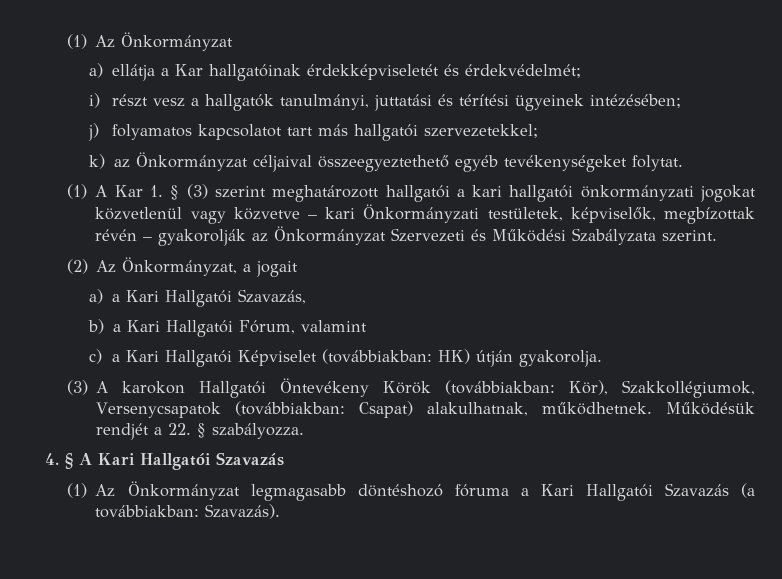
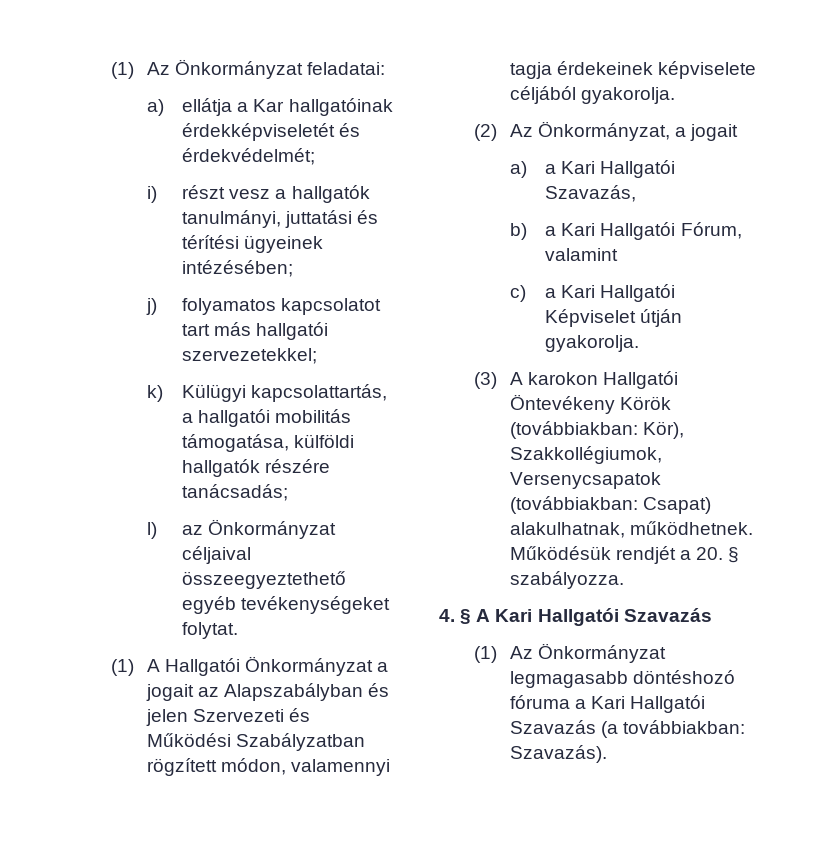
[67,32,234,51] (1) Az Önkormányzat -> [111,59,386,79] (1) Az Önkormányzat feladatai:
(106, 161) none -> [182,384,388,402] [182,409,352,427] [182,434,355,452] [182,459,331,477] [182,484,289,501] [146,522,157,539] Külügyi kapcsolattartás, a hallgatói mobilitás támogatása, külföldi hallgatók részére tanácsadás; // l)
[114,184,756,202] [95,204,756,224] [95,226,718,246] Kar 1. § (3) szerint meghatározott hallgatói a kari hallgatói önkormányzati jogokat közvetlenül vagy közvetve – kari Önkormányzati testületek, képviselők, megbízottak révén – gyakorolják az Önkormányzat Szervezeti és Működési Szabályzata szerint. -> [164,656,389,676] [145,683,390,701] [145,708,311,726] [146,733,365,751] [146,758,391,776] [509,61,757,79] [509,86,675,104] Hallgatói Önkormányzat a jogait az Alapszabályban és jelen Szervezeti és Működési Szabályzatban rögzített módon, valamennyi tagja érdekeinek képviselete céljából gyakorolja.
[321,349,470,364] (továbbiakban: HK) -> (637, 318) none
[168,423,192,435] 22. -> [696,547,724,560] 20.

